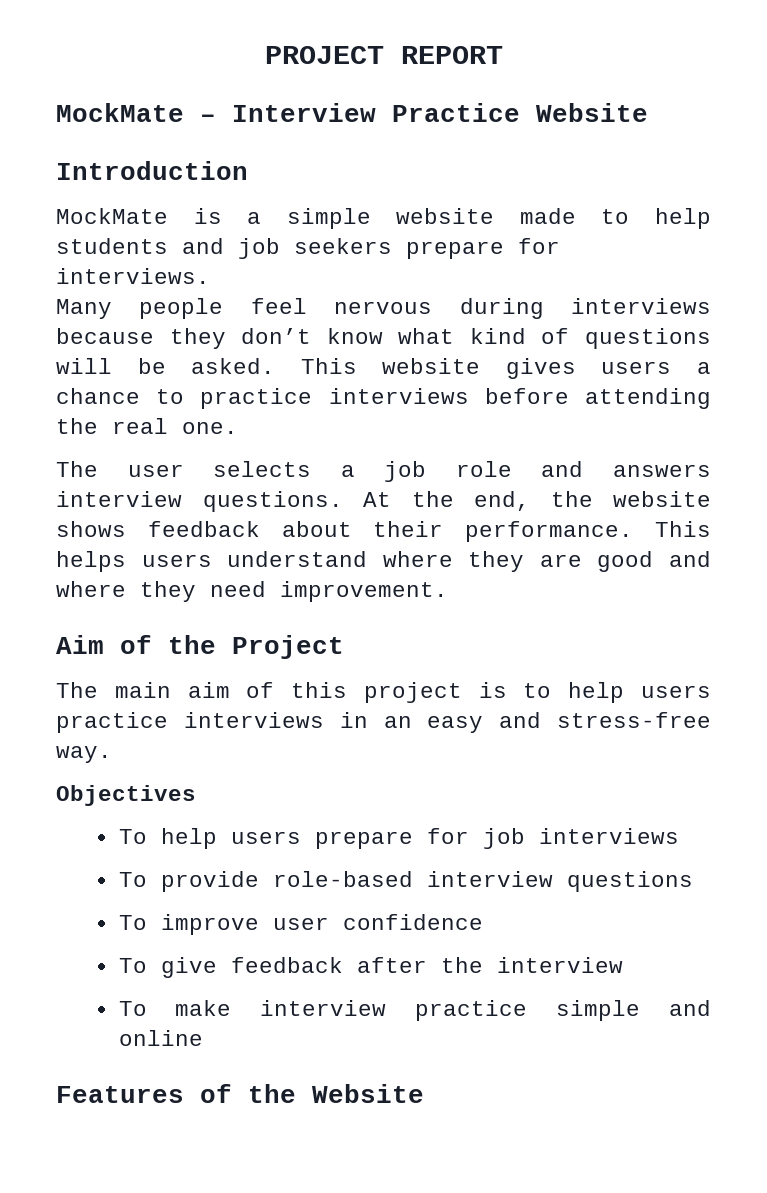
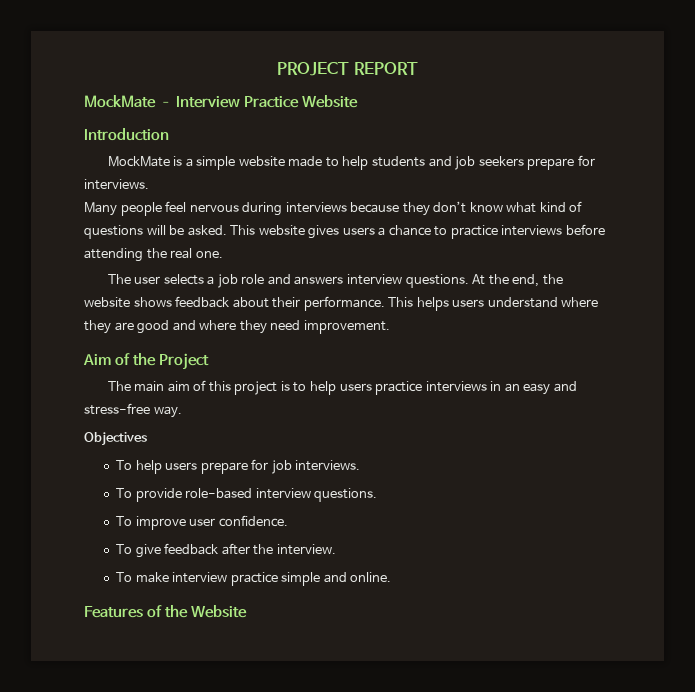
[538,828,679,844] interviews -> [295,460,361,471] interviews.
[566,871,693,892] questions -> [314,488,378,502] questions.
[342,914,483,930] confidence -> [218,515,288,527] confidence.
[496,957,623,973] interview -> [276,544,336,555] interview.
[118,1030,203,1046] online -> [350,572,392,582] online.

